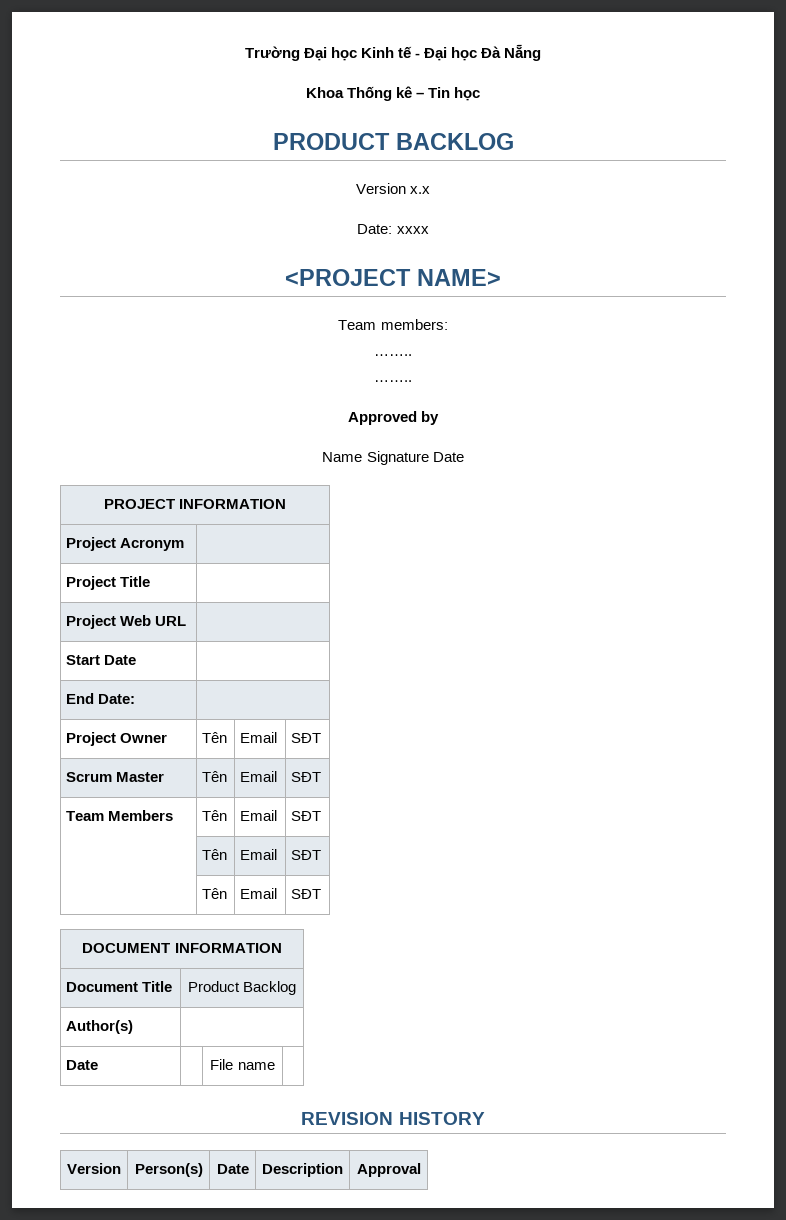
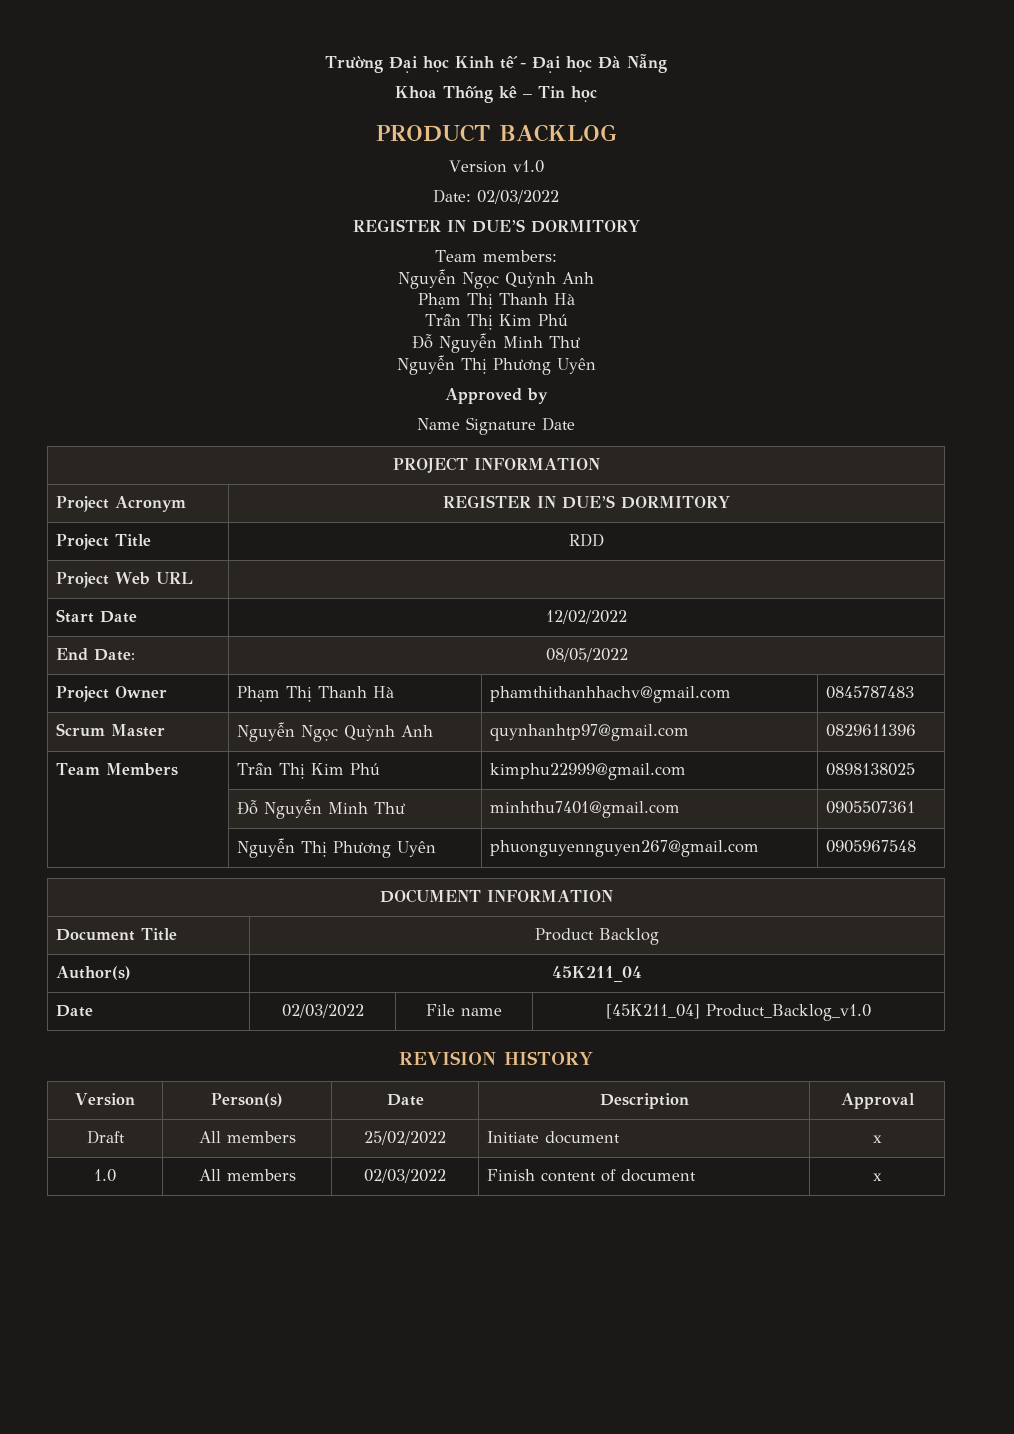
[410,186,431,194] [357,224,429,234] [285,269,501,286] [338,319,448,330] [374,354,412,356] [374,380,412,382] x.x // Date: xxxx // <PROJECT NAME> // Team members: // …….. // …….. -> [512,160,544,173] [433,189,559,204] [352,219,640,233] [435,250,557,262] [398,269,594,289] [417,293,575,309] [424,313,568,330] [412,333,581,353] [396,355,596,375] v1.0 // Date: 02/03/2022 // REGISTER IN DUE’S DORMITORY // Team members: // Nguyễn Ngọc Quỳnh Anh // Phạm Thị Thanh Hà // Trần Thị Kim Phú // Đỗ Nguyễn Minh Thư // Nguyễn Thị Phương Uyên
(185, 544) none -> [443,495,730,509] REGISTER IN DUE’S DORMITORY
(151, 581) none -> [569,533,604,547] RDD
(137, 660) none -> [546,610,627,624] 12/02/2022
(136, 699) none -> [545,648,628,662] 08/05/2022
[202,732,228,743] [240,732,278,743] [291,733,322,743] [66,772,165,782] [202,771,228,782] [240,771,278,782] [291,772,322,782] [66,810,174,821] [202,810,228,821] [240,810,278,821] [291,811,322,821] [202,849,228,860] [240,849,278,860] [291,850,322,860] [202,888,228,899] [240,888,278,899] [291,889,322,899] Tên | Email | SĐT // Scrum Master | Tên | Email | SĐT // Team Members | Tên | Email | SĐT // | Tên | Email | SĐT // | Tên | Email | SĐT -> [236,686,394,702] [489,686,731,703] [825,686,914,699] [55,723,165,737] [236,722,433,742] [489,724,689,741] [825,724,916,737] [55,763,178,776] [236,762,380,779] [489,763,686,780] [825,763,915,776] [236,799,406,819] [489,801,680,818] [825,801,915,814] [236,838,436,858] [489,840,759,857] [825,840,916,853] Phạm Thị Thanh Hà | phamthithanhhachv@gmail.com | 0845787483 // Scrum Master | Nguyễn Ngọc Quỳnh Anh | quynhanhtp97@gmail.com | 0829611396 // Team Members | Trần Thị Kim Phú | kimphu22999@gmail.com | 0898138025 // | Đỗ Nguyễn Minh Thư | minhthu7401@gmail.com | 0905507361 // | Nguyễn Thị Phương Uyên | phuonguyennguyen267@gmail.com | 0905967548
[66,1060,99,1070] // Date | -> [552,966,642,982] [55,1005,93,1017] [281,1004,364,1018] 45K211_04 // Date | 02/03/2022
(275, 1066) none -> [606,1004,871,1021] [45K211_04] Product_Backlog_v1.0
(421, 1170) none -> [86,1130,125,1144] [198,1131,296,1143] [364,1131,446,1145] [486,1131,620,1144] [873,1135,882,1143] [94,1169,116,1182] [198,1169,296,1181] [364,1169,446,1183] [486,1169,696,1182] [873,1173,882,1181] // Draft | All members | 25/02/2022 | Initiate document | x // 1.0 | All members | 02/03/2022 | Finish content of document | x

